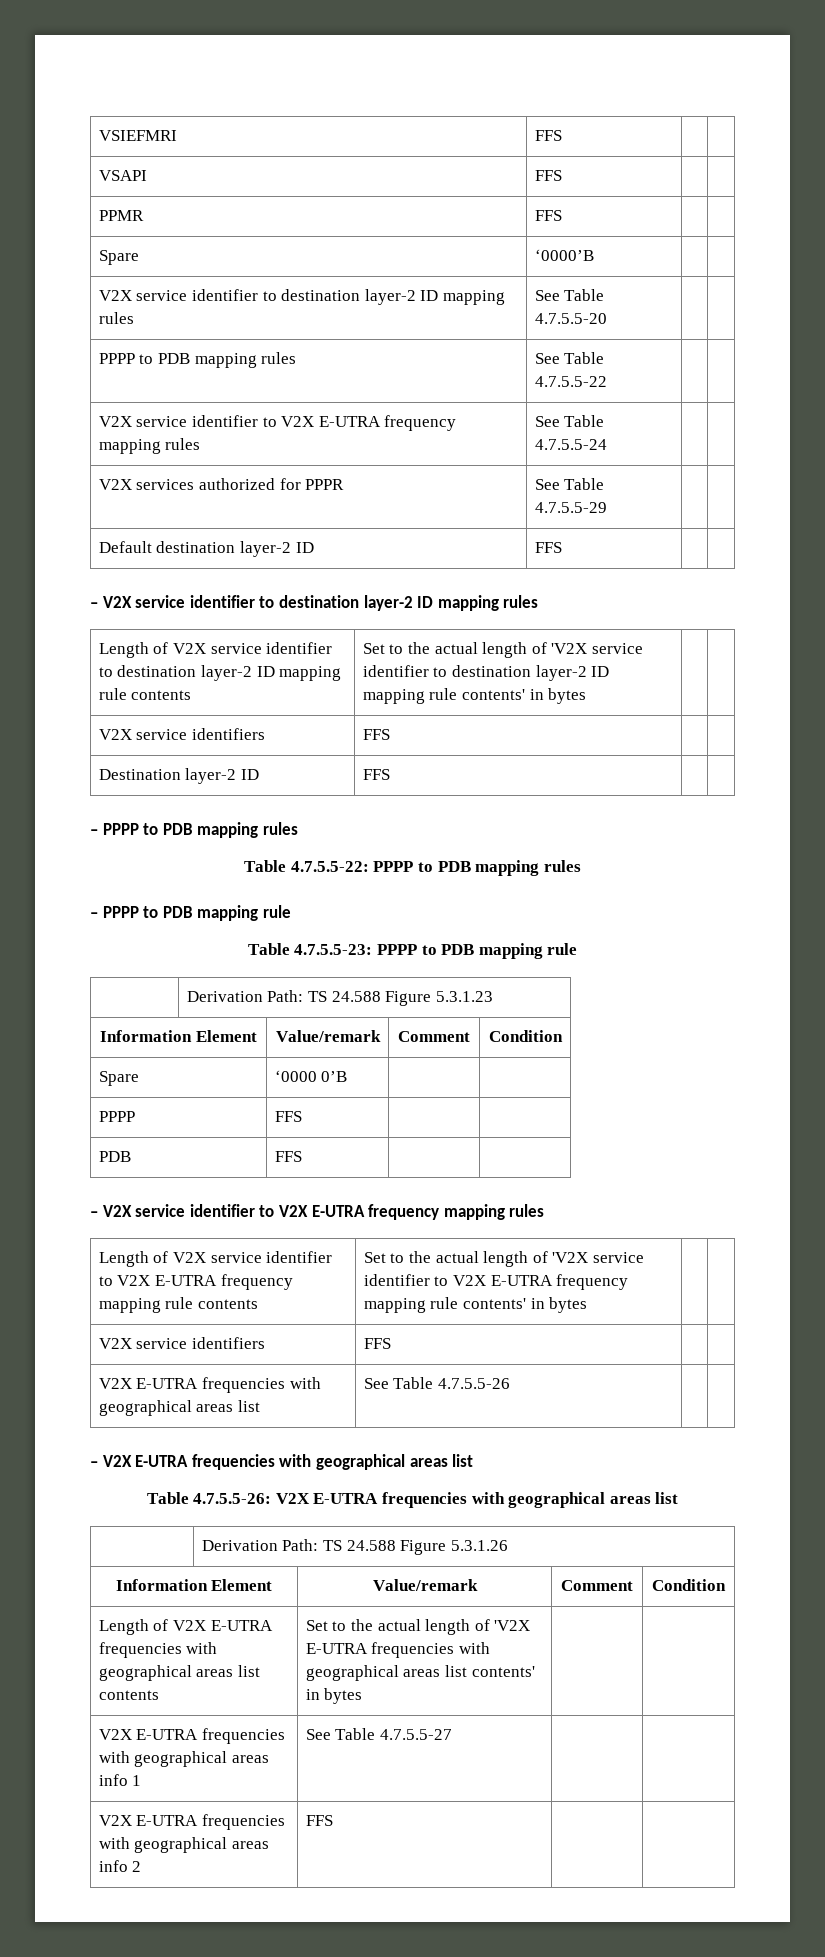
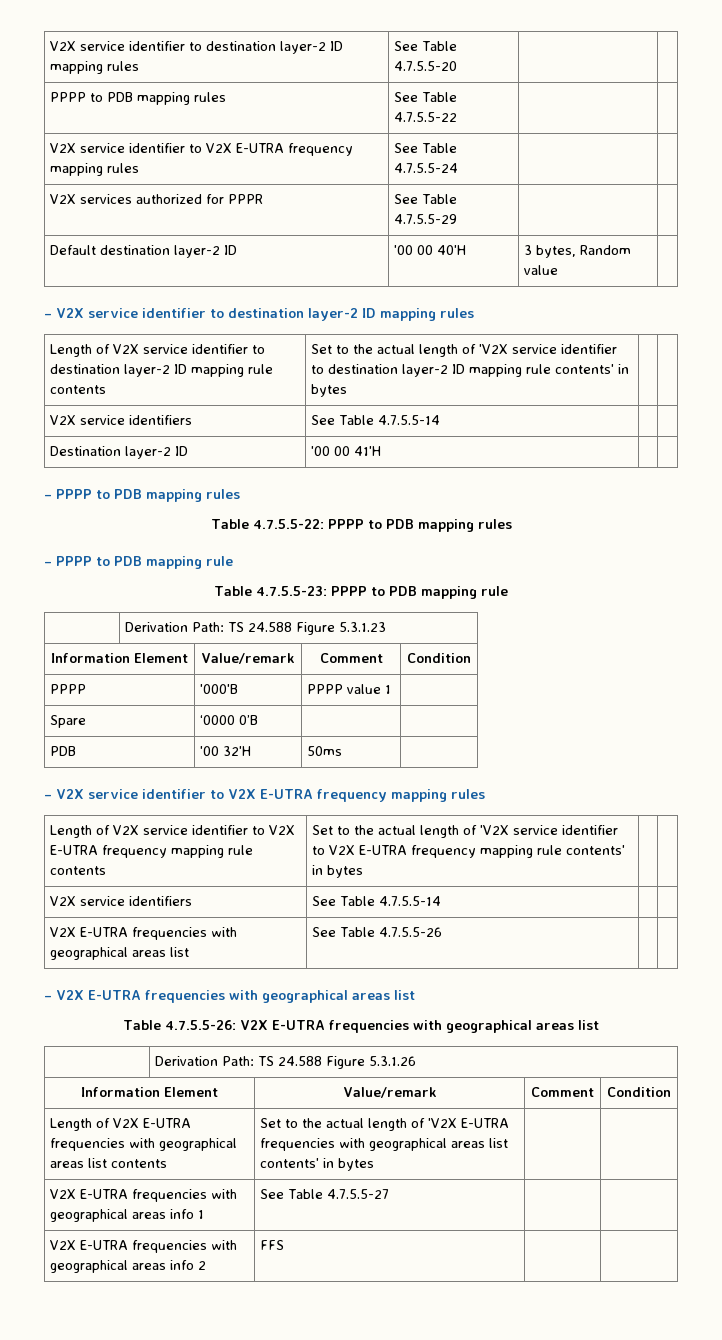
[98,130,177,141] [534,130,562,141] [98,170,147,181] [534,170,562,181] [98,210,144,221] [534,210,562,221] [98,250,139,265] [534,249,594,261] VSIEFMRI | FFS | | // VSAPI | FFS | | // PPMR | FFS | | // Spare | ‘0000’B | | // -> (49, 46) none
[534,542,562,553] FFS | -> [393,245,466,255] [523,245,631,258] [523,265,558,275] '00 00 40'H | 3 bytes, Random value
[362,729,390,740] FFS -> [310,415,440,425] See Table 4.7.5.5-14
[362,769,390,780] FFS -> [310,446,381,456] '00 00 41'H
(563, 1036) none -> [49,684,86,694] [199,684,238,694] [306,684,391,694] // PPPP | '000'B | PPPP value 1 |
[98,1111,135,1122] [274,1111,302,1122] // PPPP | FFS | | -> (258, 720) none
[274,1151,302,1162] FFS | -> [199,746,251,756] [306,746,342,756] '00 32'H | 50ms
[363,1338,391,1349] FFS -> [311,896,441,906] See Table 4.7.5.5-14

